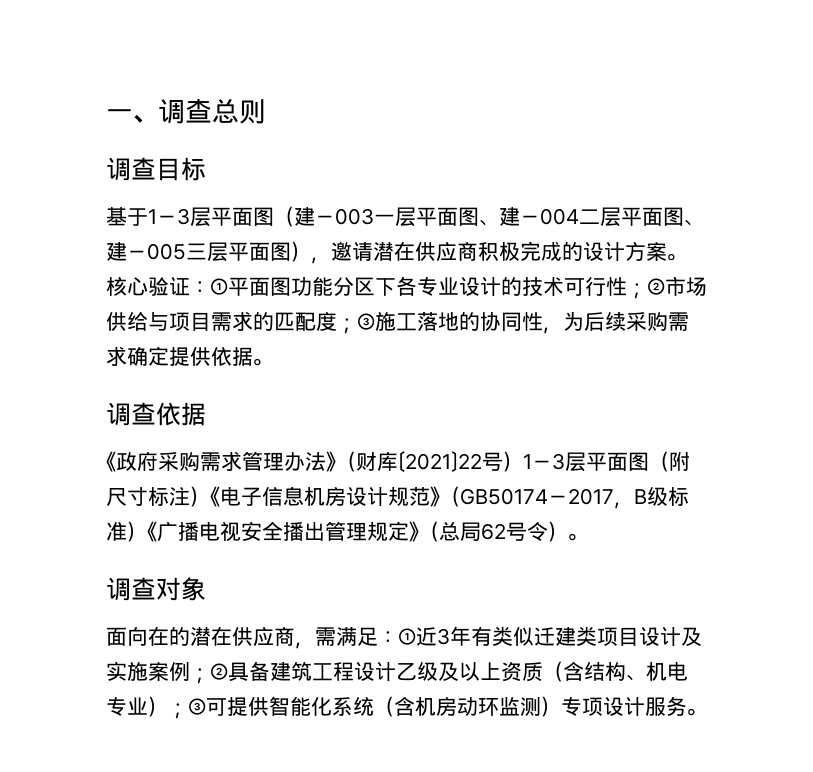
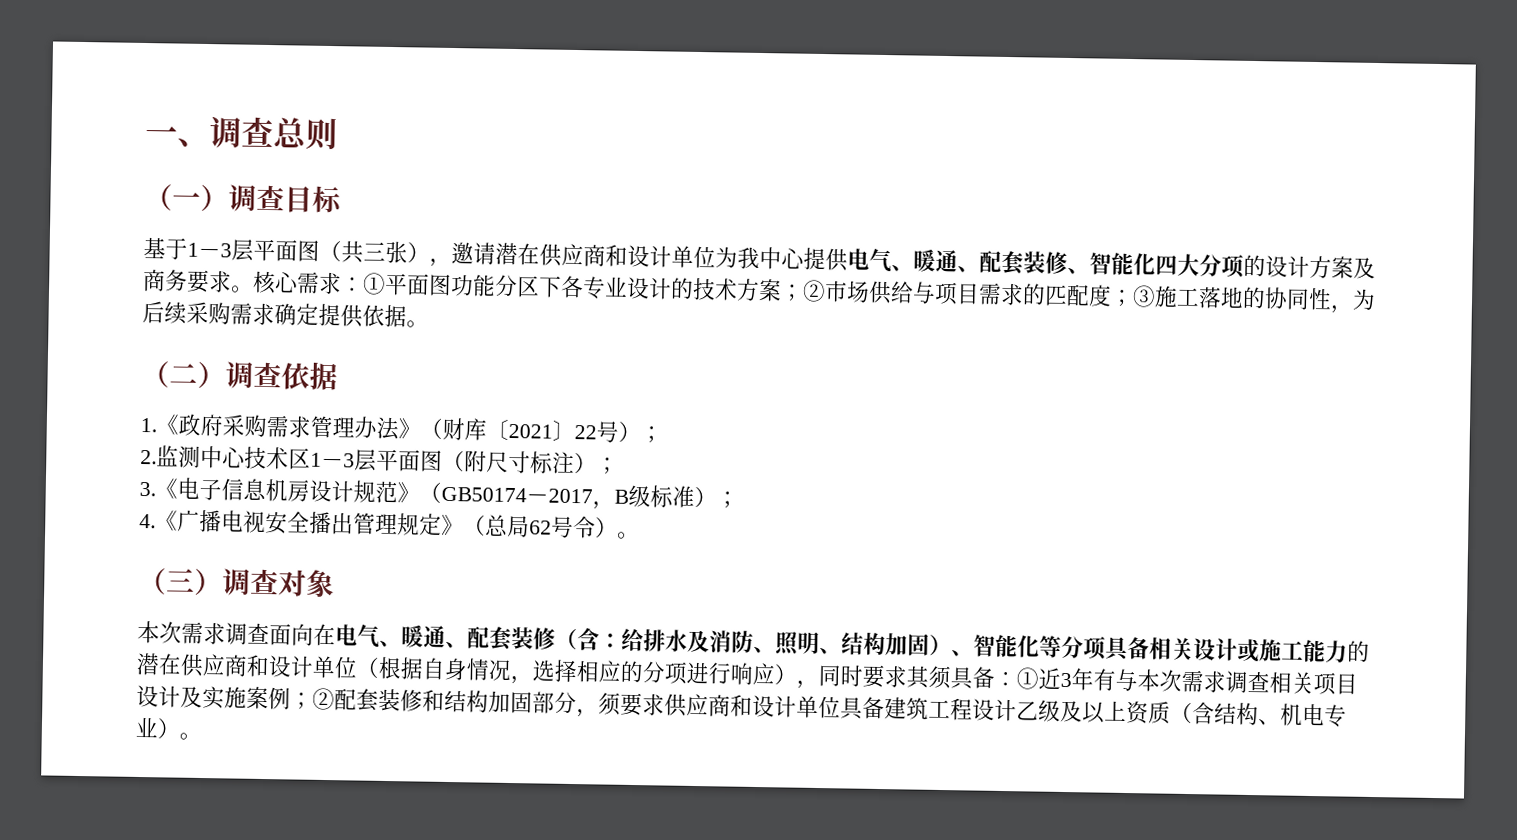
(266, 111) none -> [144,184,229,212] （一）
[294,207,704,227] [106,242,291,262] 建－003一层平面图、建－004二层平面图、建－005三层平面图 -> [341,240,408,264] 共三张
[478,241,687,262] [106,276,190,296] 积极完成的设计方案。核心验证 -> [605,244,1376,279] [143,268,342,295] 和设计单位为我中心提供电气、暖通、配套装修、智能化四大分项的设计方案及商务要求。核心需求
[564,277,627,296] 可行性 -> [736,278,782,302] 方案
(273, 362) none -> [141,360,226,389] （二）
(206, 414) none -> [140,417,157,433] 1.
(523, 461) none -> [640,426,663,443] [140,445,311,470] ； // 2.监测中心技术区
(210, 496) none -> [596,457,619,474] [139,481,156,497] ； // 3.
(147, 531) none -> [716,491,739,508] [139,513,156,529] ； // 4.
(588, 537) none -> [138,567,223,596] （三）
[106,626,597,649] 面向在的潜在供应商，需满足：①近3年有类似迁建类 -> [137,620,1370,664] [136,652,1314,695] 本次需求调查面向在电气、暖通、配套装修（含：给排水及消防、照明、结构加固）、智能化等分项具备相关设计或施工能力的潜在供应商和设计单位（根据自身情况，选择相应的分项进行响应），同时要求其须具备：①近3年有与本次需求调查相关
(228, 671) none -> [334,688,841,719] 配套装修和结构加固部分，须要求供应商和设计单位
[168,696,687,719] ；③可提供智能化系统（含机房动环监测）专项设计服务 -> (181, 729) none

